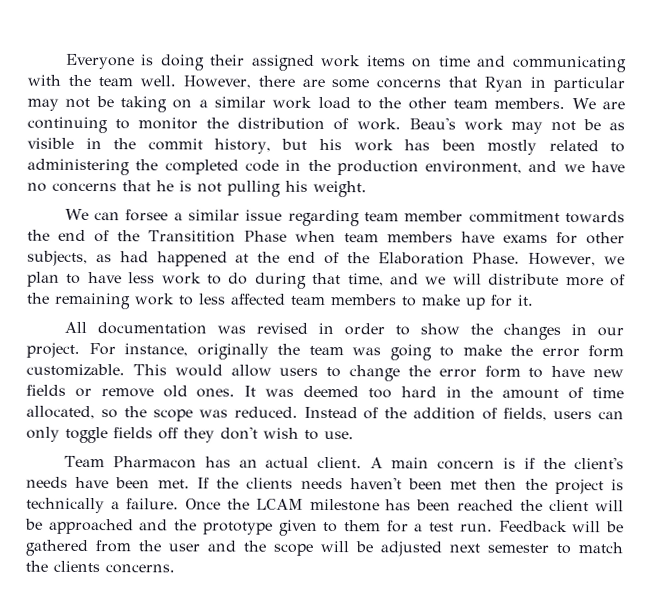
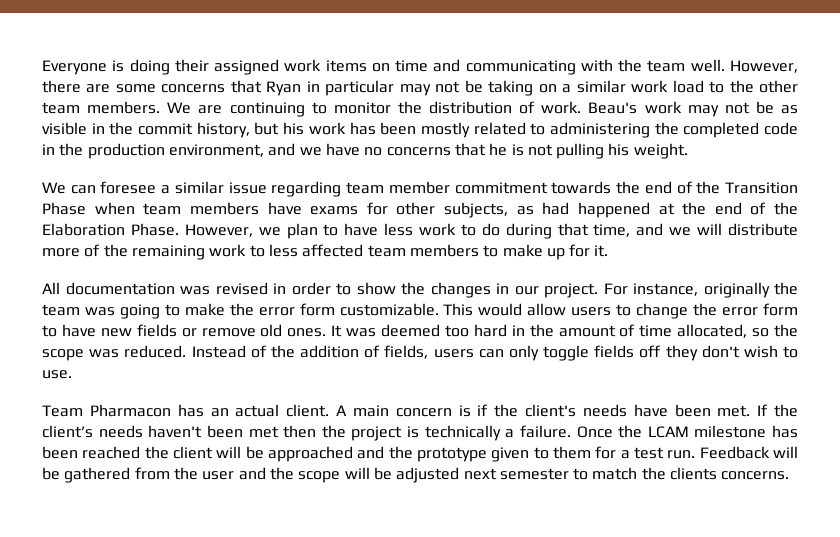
[125,209,169,222] forsee -> [100,181,157,194] foresee
[148,230,237,243] Transitition -> [725,182,799,194] Transition
[246,477,294,489] clients -> [42,425,93,438] client’s

